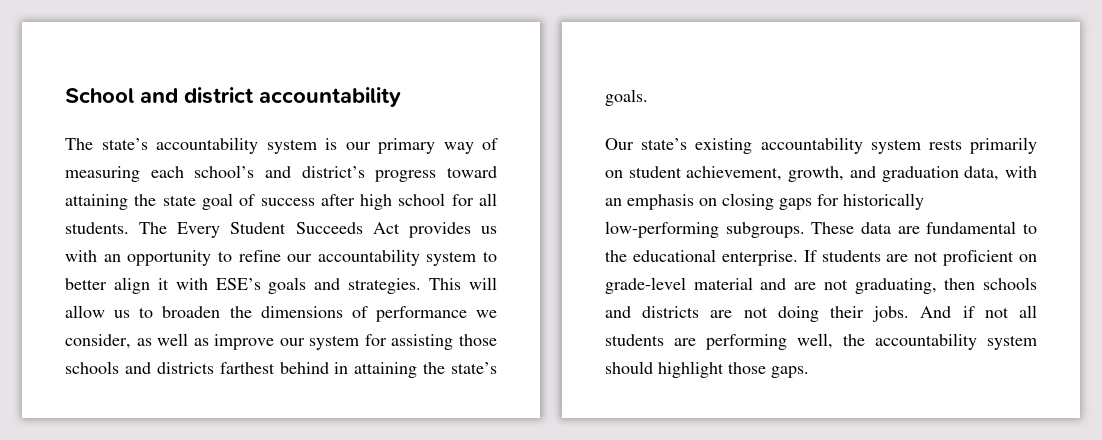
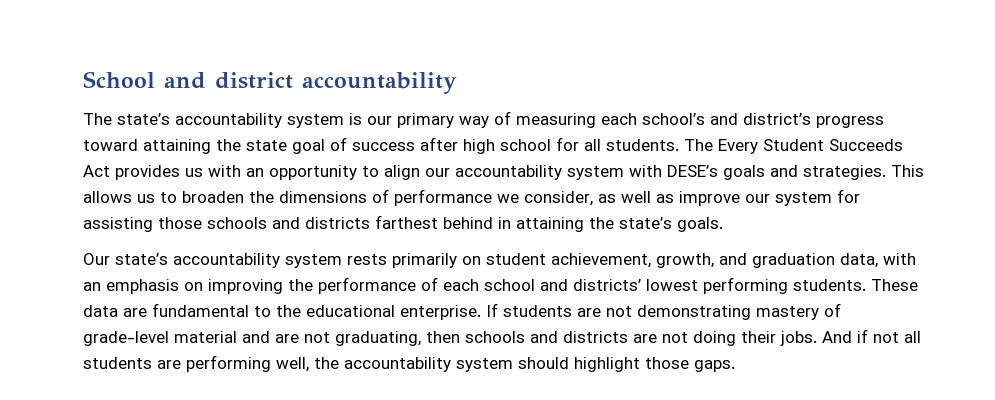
[238,250,281,262] refine -> [384,165,420,180] align
[483,251,497,262] [65,277,261,294] to better align it with ESE’s -> [629,165,718,177] with DESE’s
[469,277,498,290] [65,305,105,318] will allow -> [83,191,132,203] allows
[695,138,753,154] existing -> (168, 259) none
[722,193,924,210] [605,221,805,238] closing gaps for historically low-performing subgroups. -> [208,277,866,294] improving the performance of each school and districts’ lowest performing students.
[943,250,1037,266] proficient on -> [637,303,841,320] demonstrating mastery of

